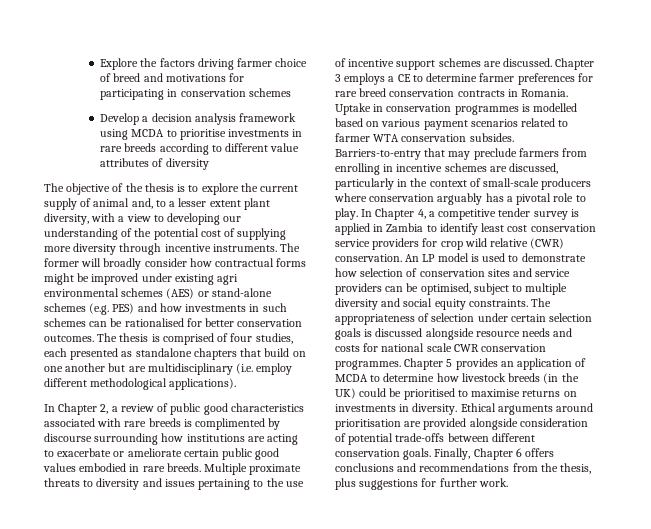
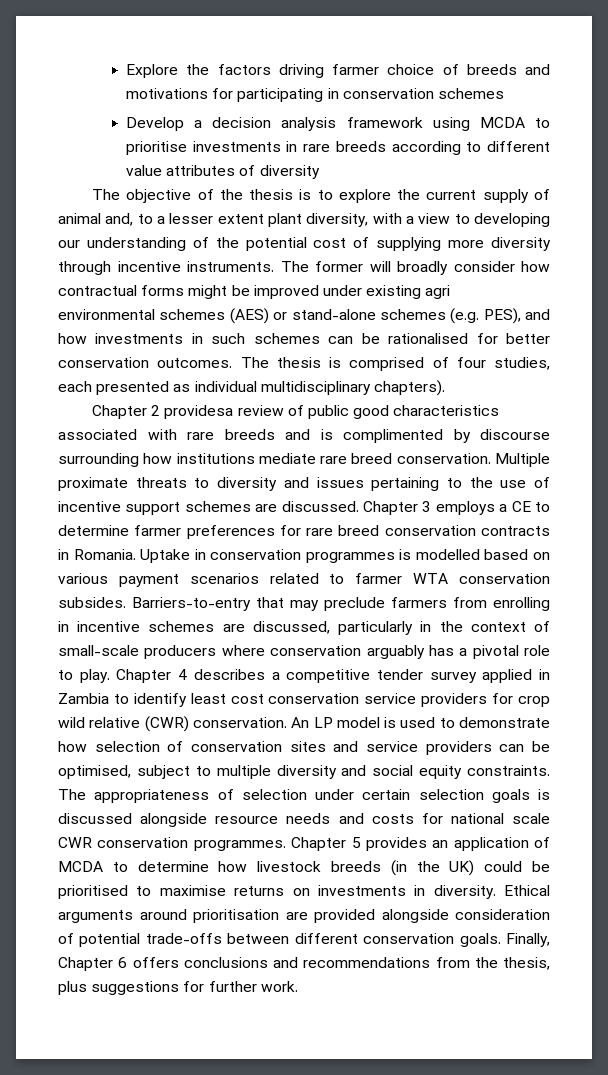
[113,73,141,82] breed -> [466,64,517,75] breeds
[112,303,135,314] PES) -> [483,308,521,324] PES),
[135,348,306,360] [44,363,293,375] [44,378,237,390] [44,403,118,415] standalone chapters that build on one another but are multidisciplinary (i.e. employ different methodological applications). // In Chapter 2, a -> [194,380,445,396] [91,405,234,419] individual multidisciplinary chapters). // Chapter 2 providesa
(181, 422) none -> [285,429,310,440] and
[247,434,299,445] [44,448,280,460] [43,463,201,472] are acting to exacerbate or ameliorate certain public good values embodied in rare breeds. -> [258,453,491,464] mediate rare breed conservation.
[361,208,426,220] In Chapter 4, -> [116,669,265,683] Chapter 4 describes
[570,209,579,217] is -> (477, 677) none

